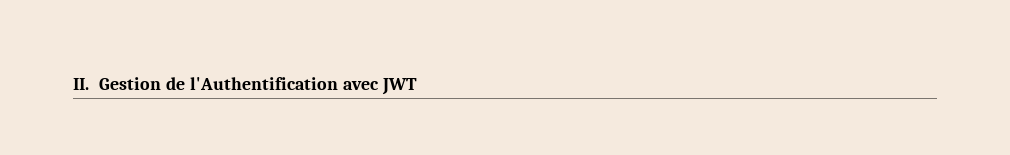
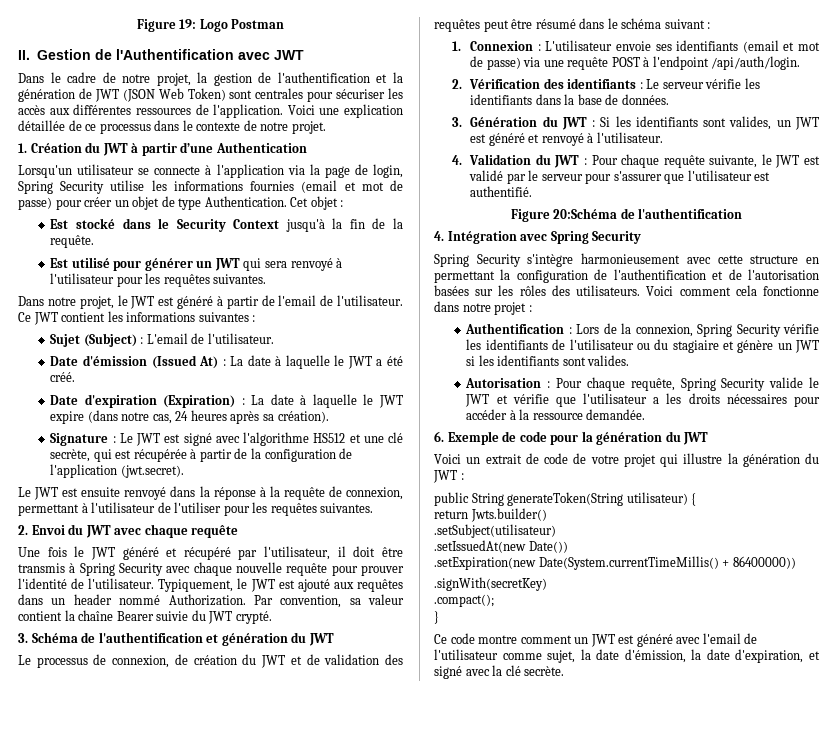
(73, 84) none -> [136,19,285,32] Figure 19: Logo Postman //
(417, 86) none -> [18,72,403,86] [18,88,403,102] [18,104,403,118] [18,120,326,134] [18,142,307,156] [18,164,404,178] [18,180,404,194] [18,196,344,210] [50,218,403,232] [50,235,95,248] [50,257,343,271] [50,273,267,287] [18,295,403,309] [18,311,256,325] [50,333,274,347] [50,355,403,369] [50,372,76,382] [50,394,403,408] [50,410,329,424] [50,432,403,446] [50,448,353,462] [50,464,184,478] [18,486,403,500] [18,502,374,516] [18,524,239,538] [18,546,403,560] [18,562,404,576] [18,578,403,592] [18,594,404,608] [18,610,272,624] [18,632,334,646] [18,654,403,668] [434,18,711,32] [452,40,820,53] [470,56,801,70] [452,78,760,89] [470,94,669,105] [452,116,819,130] [470,132,663,146] [452,154,820,168] [469,170,771,184] [470,186,533,197] [510,208,743,222] [434,231,642,244] [434,253,819,267] [434,269,819,283] [434,285,819,296] [434,301,532,315] [465,323,819,337] [466,339,819,353] [466,355,630,366] [465,377,819,391] [465,393,820,407] [466,409,646,420] [434,431,709,445] [434,453,819,467] [433,470,464,483] [434,492,697,506] [434,508,547,522] [434,524,556,538] [434,540,568,553] [434,556,796,570] [434,577,547,591] [434,594,494,607] [434,611,439,624] [434,633,758,647] [434,649,820,663] [434,665,565,679] // Dans le cadre de notre projet, la gestion de l'authentification et la génération de JWT (JSON Web Token) sont centrales pour sécuriser les accès aux différentes ressources de l'application. Voici une explication détaillée de ce processus dans le contexte de notre projet. // 1. Création du JWT à partir d’une Authentication // Lorsqu'un utilisateur se connecte à l'application via la page de login, Spring Security utilise les informations fournies (email et mot de passe) pour créer un objet de type Authentication. Cet objet : // Est stocké dans le Security Context jusqu'à la fin de la requête. // Est utilisé pour générer un JWT qui sera renvoyé à l'utilisateur pour les requêtes suivantes. // Dans notre projet, le JWT est généré à partir de l'email de l'utilisateur. Ce JWT contient les informations suivantes : // Sujet (Subject) : L'email de l'utilisateur. // Date d'émission (Issued At) : La date à laquelle le JWT a été créé. // Date d'expiration (Expiration) : La date à laquelle le JWT expire (dans notre cas, 24 heures après sa création). // Signature : Le JWT est signé avec l'algorithme HS512 et une clé secrète, qui est récupérée à partir de la configuration de l'application (jwt.secret). // Le JWT est ensuite renvoyé dans la réponse à la requête de connexion, permettant à l'utilisateur de l'utiliser pour les requêtes suivantes. // 2. Envoi du JWT avec chaque requête // Une fois le JWT généré et récupéré par l'utilisateur, il doit être transmis à Spring Security avec chaque nouvelle requête pour prouver l'identité de l'utilisateur. Typiquement, le JWT est ajouté aux requêtes dans un header nommé Authorization. Par convention, sa valeur contient la chaîne Bearer suivie du JWT crypté. // 3. Schéma de l'authentification et génération du JWT // Le processus de connexion, de création du JWT et de validation des requêtes peut être résumé dans le schéma suivant : // 1. Connexion : L'utilisateur envoie ses identifiants (email et mot de passe) via une requête POST à l'endpoint /api/auth/login. // 2. Vérification des identifiants : Le serveur vérifie les identifiants dans la base de données. // 3. Génération du JWT : Si les identifiants sont valides, un JWT est généré et renvoyé à l'utilisateur. // 4. Validation du JWT : Pour chaque requête suivante, le JWT est validé par le serveur pour s'assurer que l'utilisateur est authentifié. // Figure 20:Schéma de l'authentification // 4. Intégration avec Spring Security // Spring Security s'intègre harmonieusement avec cette structure en permettant la configuration de l'authentification et de l'autorisation basées sur les rôles des utilisateurs. Voici comment cela fonctionne dans notre projet : // Authentification : Lors de la connexion, Spring Security vérifie les identifiants de l'utilisateur ou du stagiaire et génère un JWT si les identifiants sont valides. // Autorisation : Pour chaque requête, Spring Security valide le JWT et vérifie que l'utilisateur a les droits nécessaires pour accéder à la ressource demandée. // 6. Exemple de code pour la génération du JWT // Voici un extrait de code de votre projet qui illustre la génération du JWT : // public String generateToken(String utilisateur) { // return Jwts.builder() // .setSubject(utilisateur) // .setIssuedAt(new Date()) // .setExpiration(new Date(System.currentTimeMillis() + 86400000)) // .signWith(secretKey) // .compact(); // } // Ce code montre comment un JWT est généré avec l'email de l'utilisateur comme sujet, la date d'émission, la date d'expiration, et signé avec la clé secrète.

